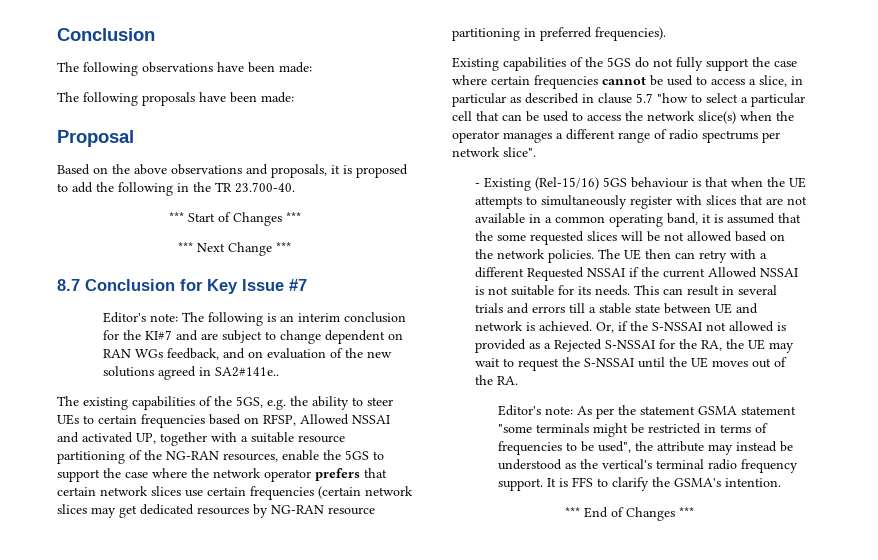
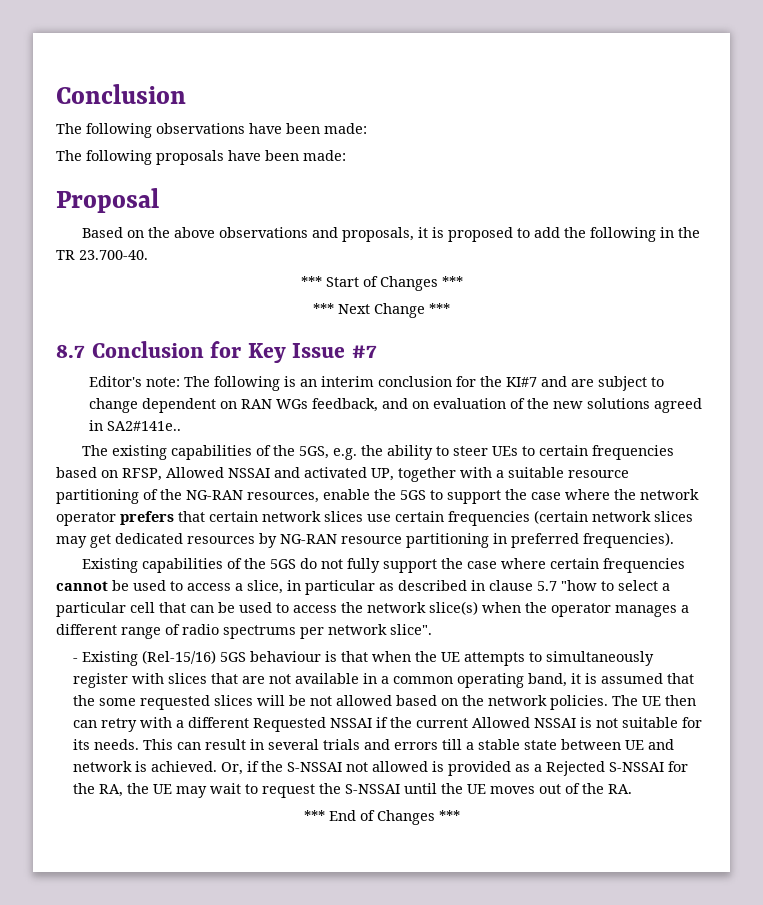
[498,405,797,419] [498,423,769,437] [498,441,794,455] [498,459,799,473] [498,477,782,491] // Editor's note: As per the statement GSMA statement "some terminals might be restricted in terms of frequencies to be used", the attribute may instead be understood as the vertical's terminal radio frequency support. It is FFS to clarify the GSMA's intention. -> (632, 789) none

